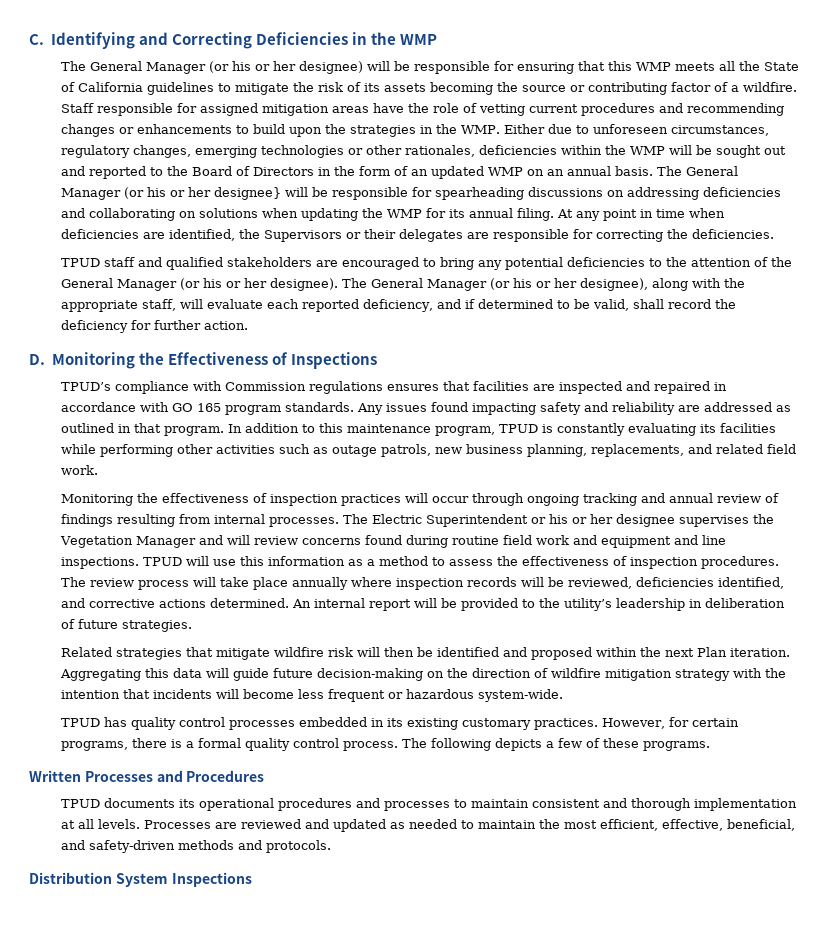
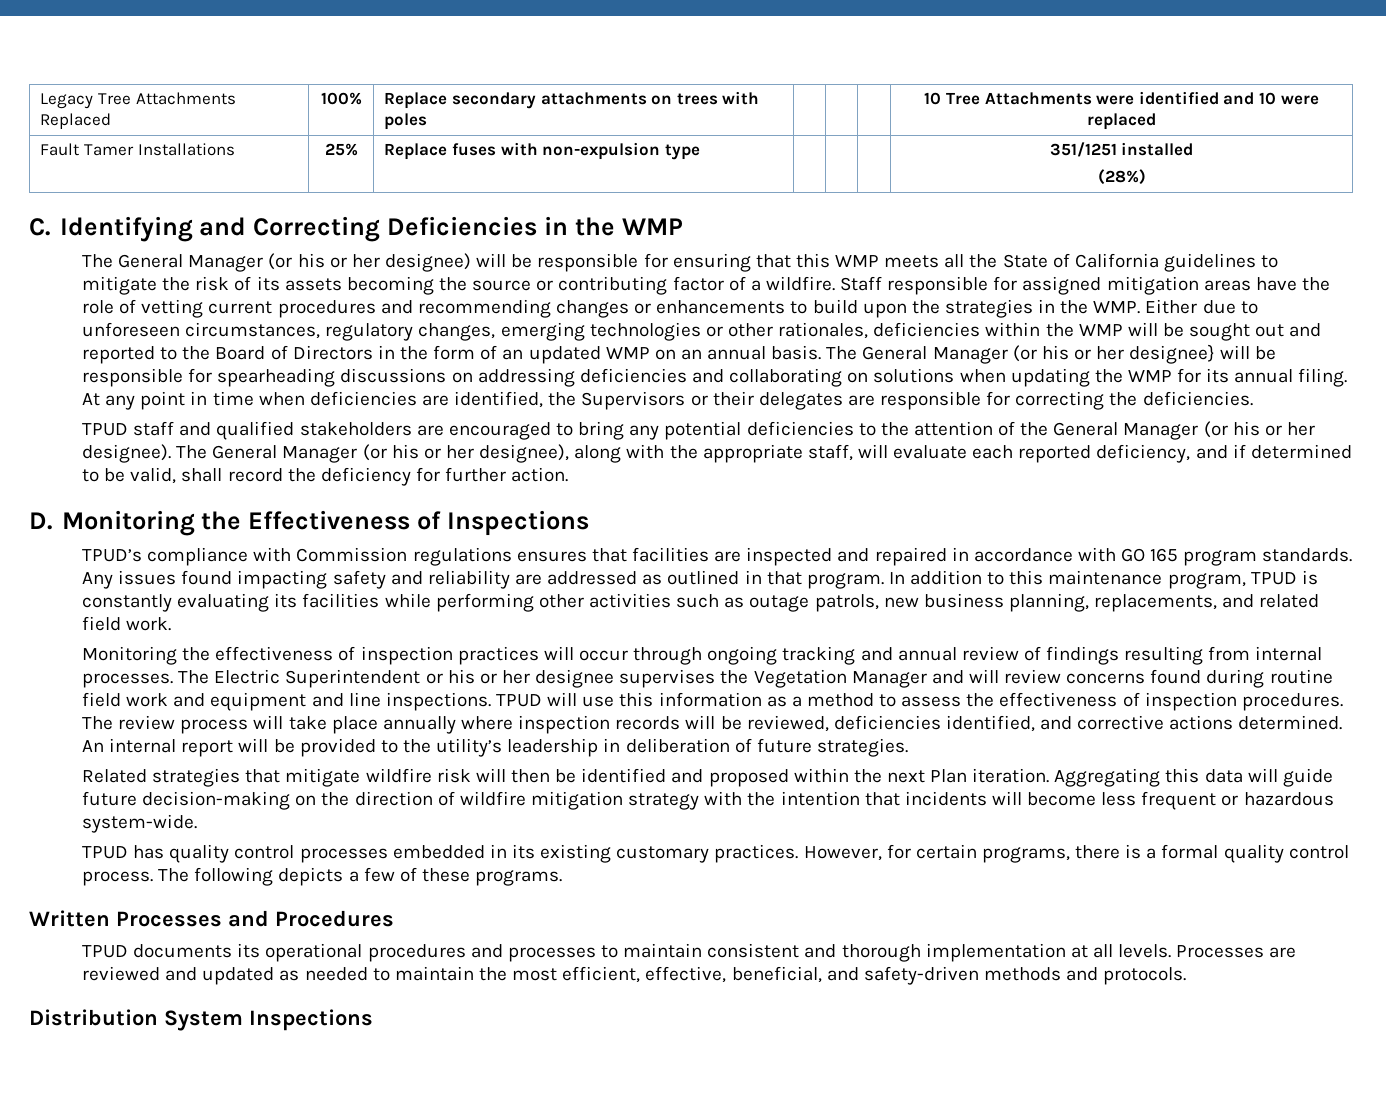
(29, 39) none -> [40,92,236,109] [40,113,112,129] [320,92,362,105] [384,91,760,109] [384,113,428,130] [924,91,1319,105] [1087,113,1156,130] [40,143,235,156] [324,143,358,156] [384,142,700,160] [1049,142,1194,157] [1097,169,1146,185] Legacy Tree Attachments Replaced | 100% | Replace secondary attachments on trees with poles | | | | 10 Tree Attachments were identified and 10 were replaced // Fault Tamer Installations | 25% | Replace fuses with non-expulsion type | | | | 351/1251 installed // (28%) //

